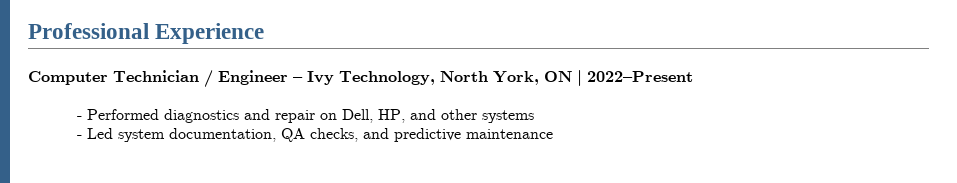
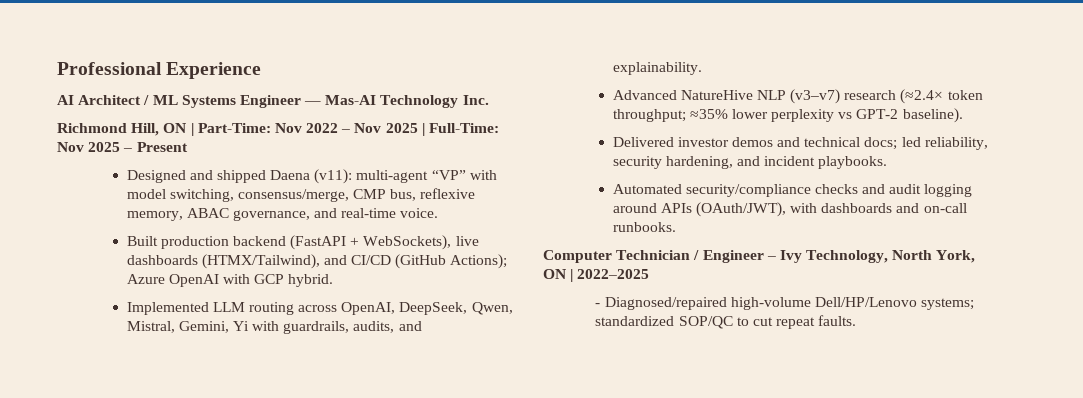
(265, 33) none -> [57,95,489,108] [57,123,500,136] [57,142,188,152] [126,169,497,184] [126,188,476,202] [126,208,439,221] [126,235,479,250] [126,254,508,269] [126,274,334,287] [126,302,513,315] [126,321,422,334] [612,62,702,75] [612,89,983,104] [612,108,963,123] [612,137,988,150] [612,156,888,169] [612,184,973,197] [612,202,967,217] [612,222,676,232] // AI Architect / ML Systems Engineer — Mas-AI Technology Inc. // Richmond Hill, ON | Part-Time: Nov 2022 – Nov 2025 | Full-Time: Nov 2025 – Present // Designed and shipped Daena (v11): multi-agent “VP” with model switching, consensus/merge, CMP bus, reflexive memory, ABAC governance, and real-time voice. // Built production backend (FastAPI + WebSockets), live dashboards (HTMX/Tailwind), and CI/CD (GitHub Actions); Azure OpenAI with GCP hybrid. // Implemented LLM routing across OpenAI, DeepSeek, Qwen, Mistral, Gemini, Yi with guardrails, audits, and explainability. // Advanced NatureHive NLP (v3–v7) research (≈2.4× token throughput; ≈35% lower perplexity vs GPT-2 baseline). // Delivered investor demos and technical docs; led reliability, security hardening, and incident playbooks. // Automated security/compliance checks and audit logging around APIs (OAuth/JWT), with dashboards and on-call runbooks.
[587,71,693,82] [76,109,534,123] [76,128,553,142] 2022–Present // - Performed diagnostics and repair on Dell, HP, and other systems // - Led system documentation, QA checks, and predictive maintenance -> [577,269,650,279] [595,297,975,310] [595,315,857,329] 2022–2025 // - Diagnosed/repaired high-volume Dell/HP/Lenovo systems; standardized SOP/QC to cut repeat faults.

